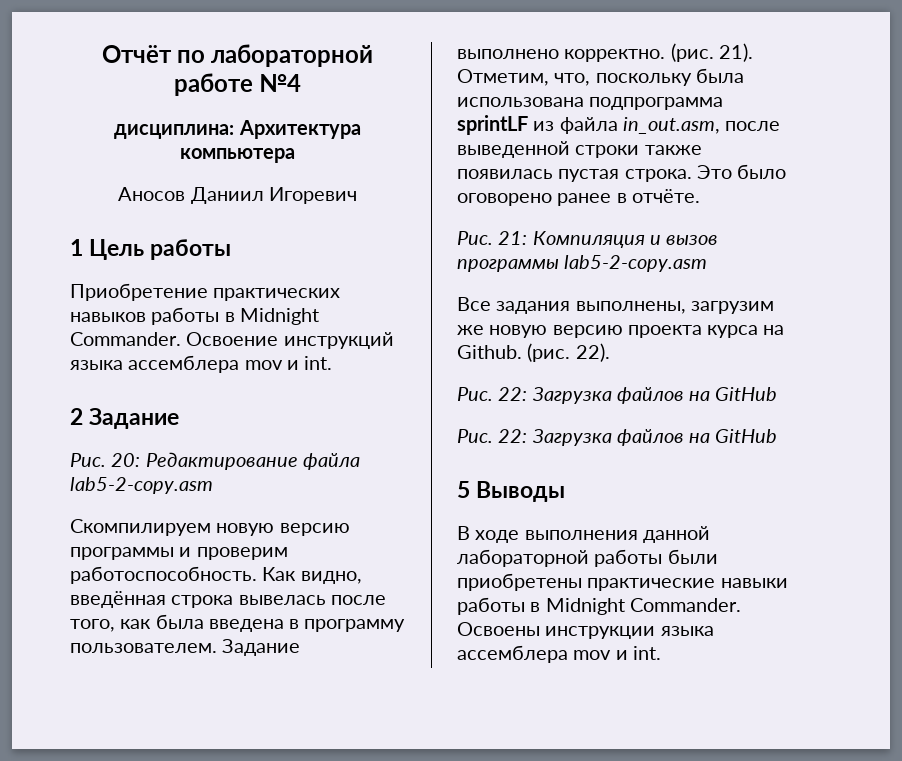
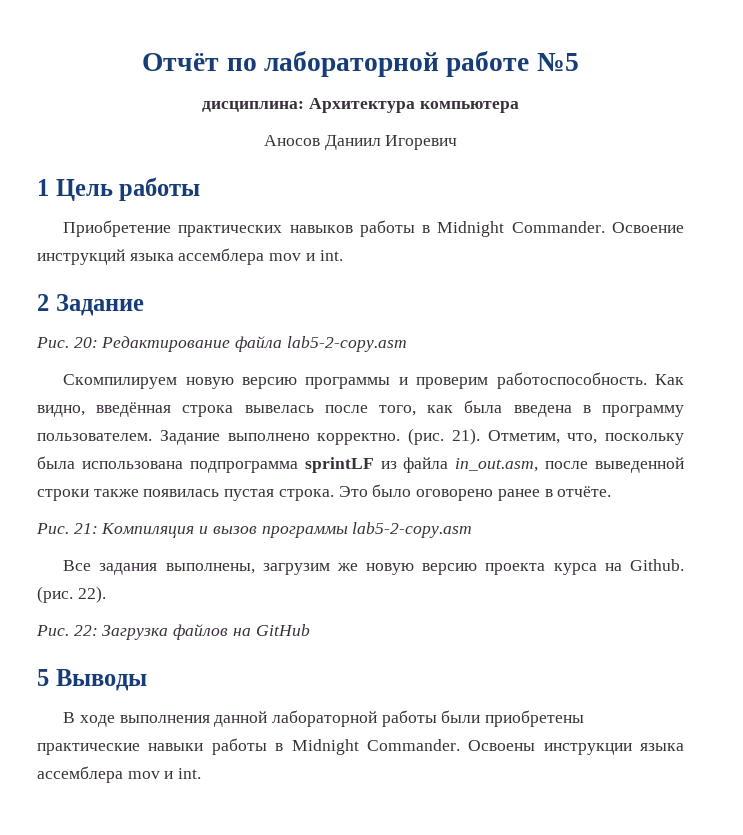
[259,74,302,92] №4 -> [536,53,579,71] №5
[457,429,778,446] // Рис. 22: Загрузка файлов на GitHub -> (310, 630) none

